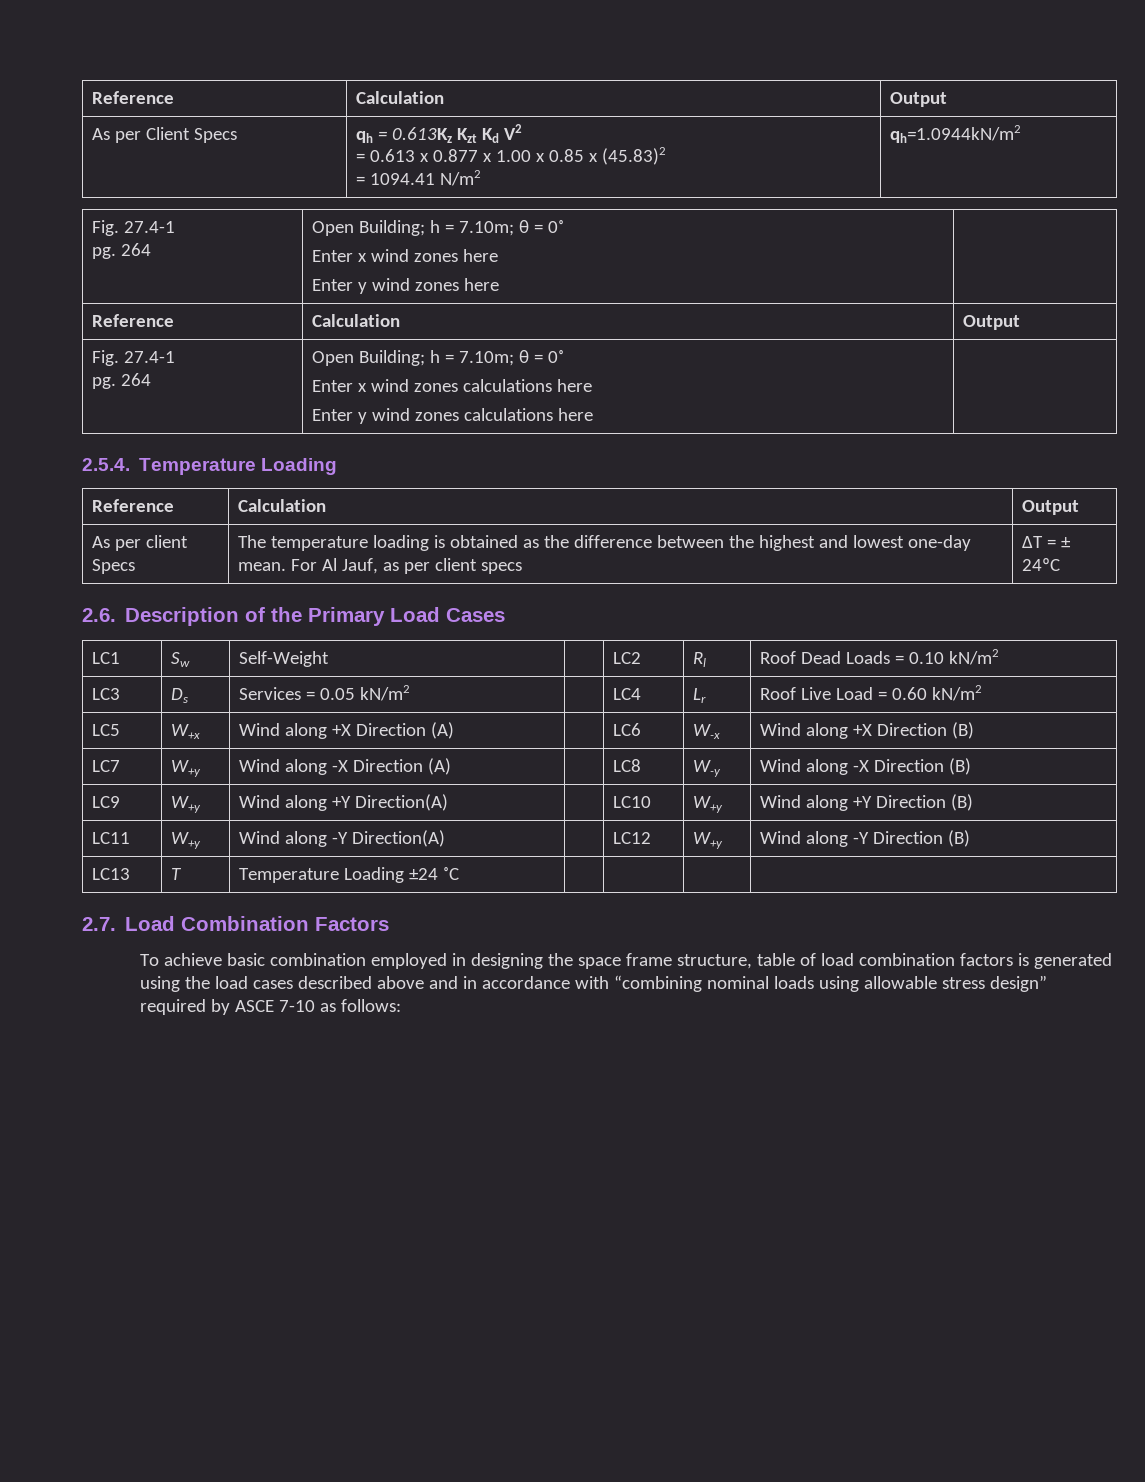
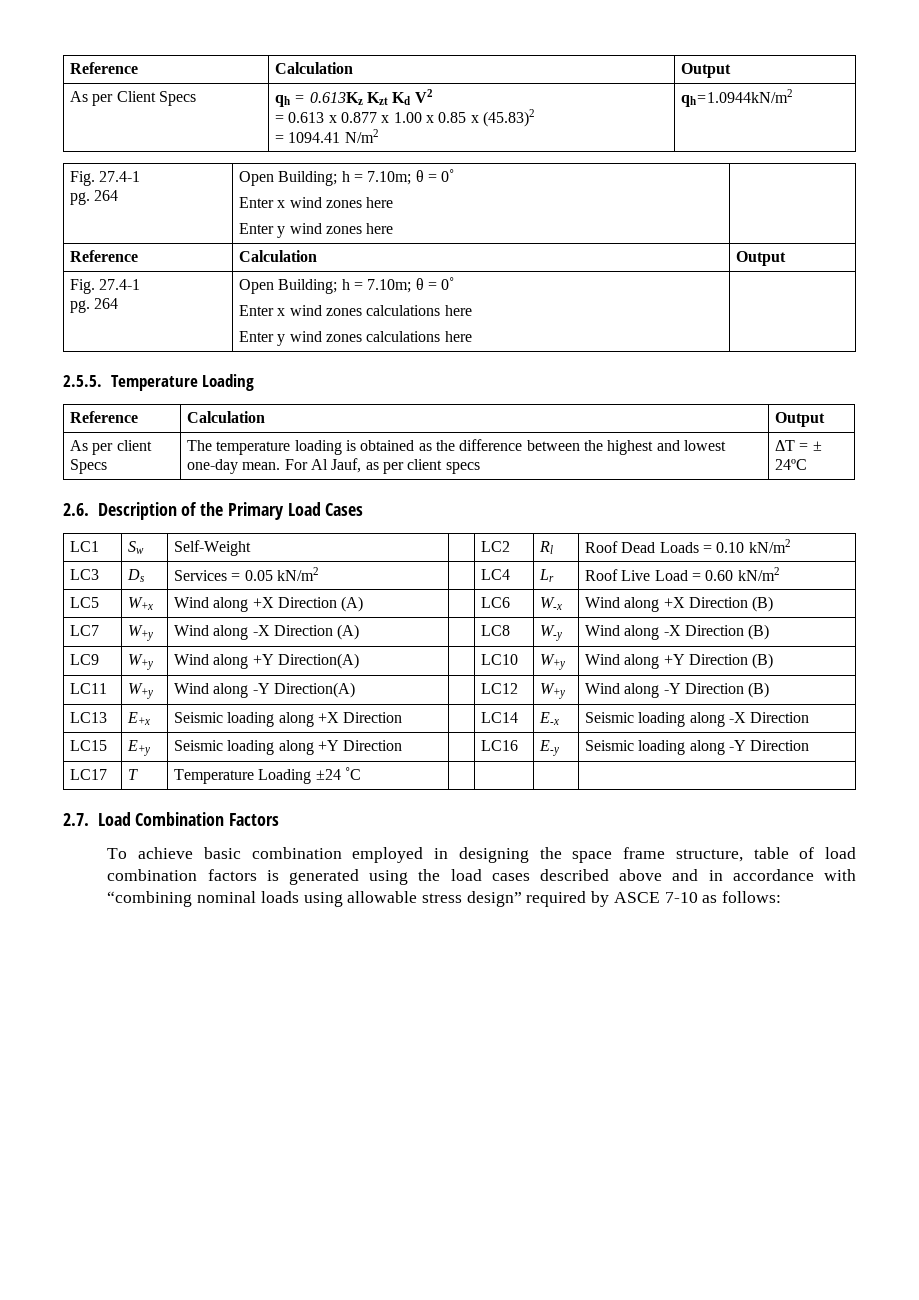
[82,458,130,471] 2.5.4. -> [63,375,102,387] 2.5.5.
(130, 874) none -> [127,712,151,725] [174,712,403,727] [481,712,519,723] [539,712,560,725] [585,712,810,727] [70,740,108,751] [127,740,151,756] [174,740,403,755] [481,740,519,751] [539,740,560,756] [585,740,810,755] [70,769,108,780] | E+x | Seismic loading along +X Direction | | LC14 | E-x | Seismic loading along -X Direction // LC15 | E+y | Seismic loading along +Y Direction | | LC16 | E-y | Seismic loading along -Y Direction // LC17

